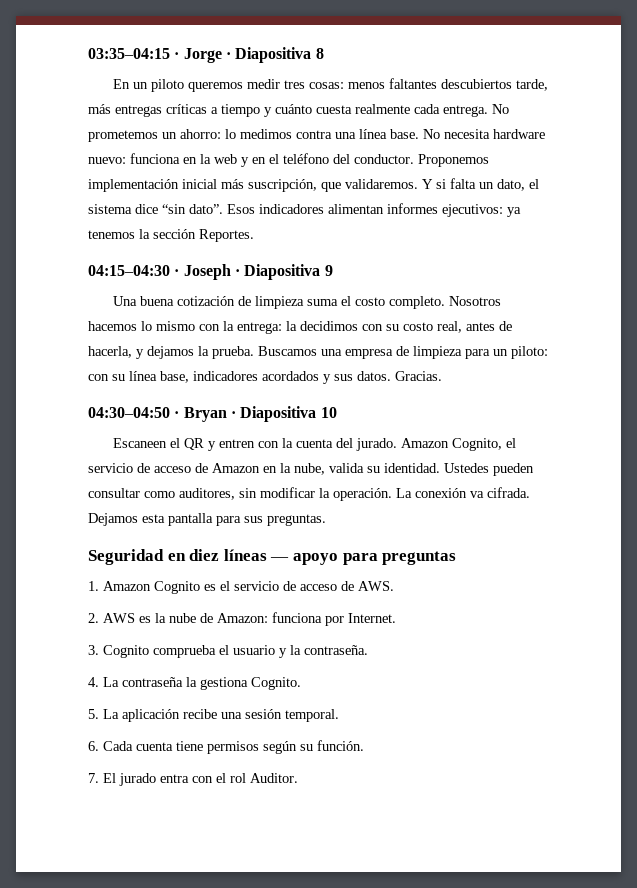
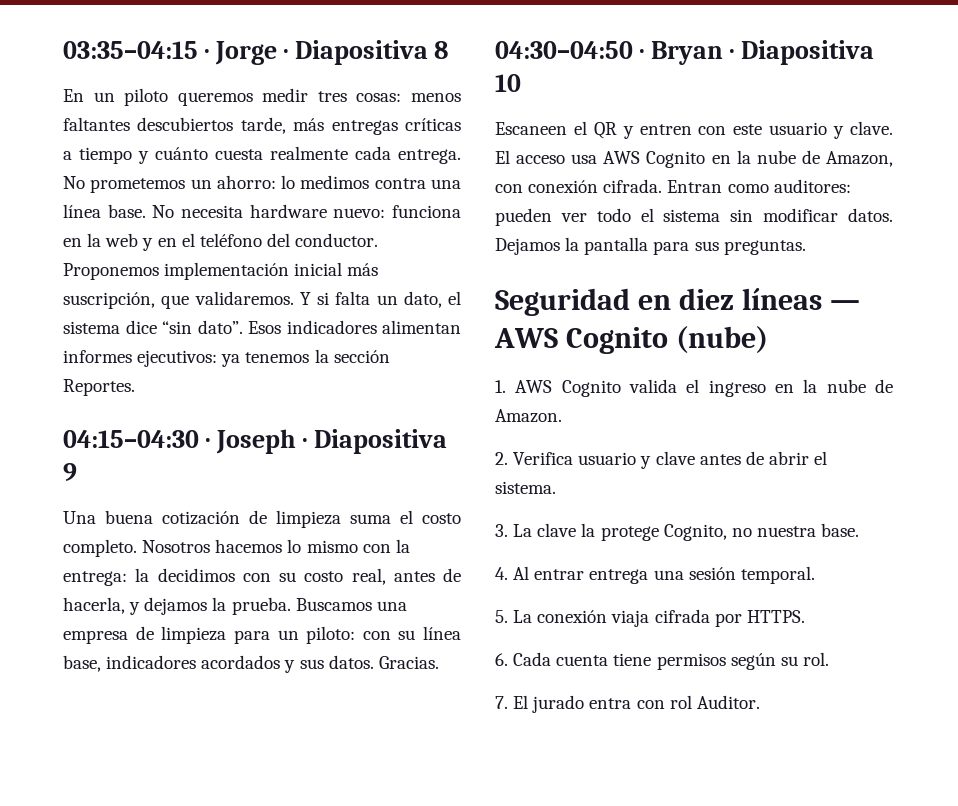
[282,438,517,451] [88,463,534,476] [88,487,530,501] [88,513,165,526] la cuenta del jurado. Amazon Cognito, el servicio de acceso de Amazon en la nube, valida su identidad. Ustedes pueden consultar como auditores, sin modificar la operación. La conexión va cifrada. Dejamos esta -> [733,121,893,139] [495,150,893,168] [495,179,851,193] [495,208,893,226] [495,237,580,255] este usuario y clave. El acceso usa AWS Cognito en la nube de Amazon, con conexión cifrada. Entran como auditores: pueden ver todo el sistema sin modificar datos. Dejamos la
[292,551,457,565] [88,581,394,594] [88,612,396,626] [88,645,368,658] [88,677,301,690] [88,709,339,722] apoyo para preguntas // 1. Amazon Cognito es el servicio de acceso de AWS. // 2. AWS es la nube de Amazon: funciona por Internet. // 3. Cognito comprueba el usuario y la contraseña. // 4. La contraseña la gestiona Cognito. // 5. La aplicación recibe una sesión temporal. -> [494,326,768,354] [495,379,893,397] [495,409,562,423] [495,451,828,469] [495,481,556,494] [495,523,860,541] [495,566,815,584] [495,609,805,627] AWS Cognito (nube) // 1. AWS Cognito valida el ingreso en la nube de Amazon. // 2. Verifica usuario y clave antes de abrir el sistema. // 3. La clave la protege Cognito, no nuestra base. // 4. Al entrar entrega una sesión temporal. // 5. La conexión viaja cifrada por HTTPS.
[317,740,364,751] función. -> [802,652,829,666] rol.
[216,773,226,783] el -> (665, 704) none

